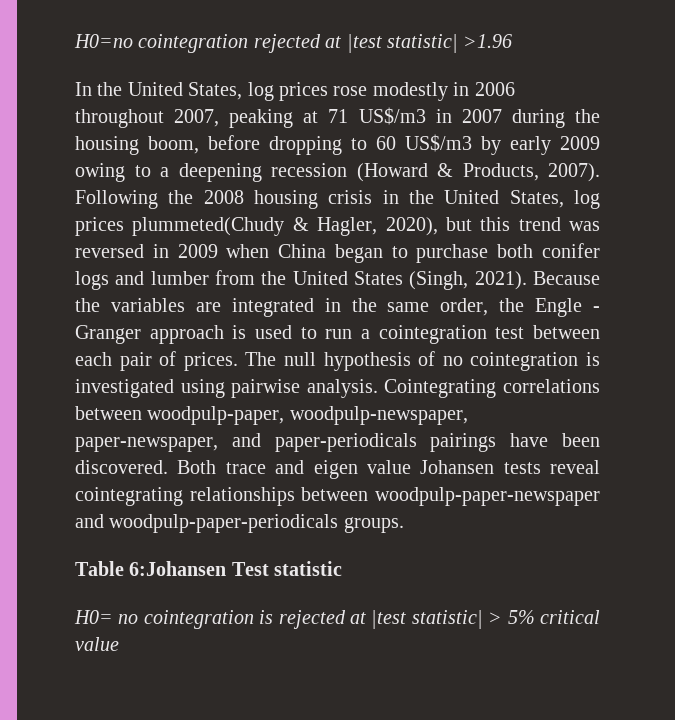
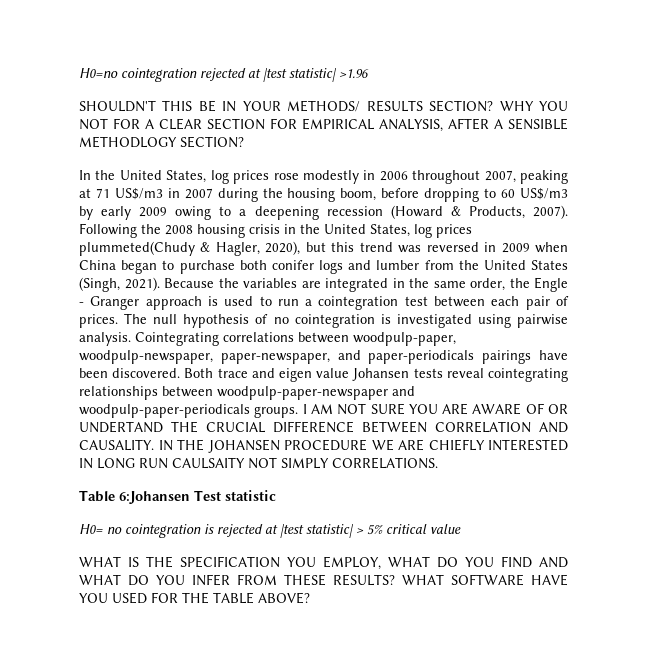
(513, 41) none -> [79,100,569,112] [79,118,568,132] [79,136,244,148] // SHOULDN'T THIS BE IN YOUR METHODS/ RESULTS SECTION? WHY YOU NOT FOR A CLEAR SECTION FOR EMPIRICAL ANALYSIS, AFTER A SENSIBLE METHODLOGY SECTION?
(404, 525) none -> [302,403,569,415] [79,421,568,433] [79,439,568,453] [79,457,438,469] I AM NOT SURE YOU ARE AWARE OF OR UNDERTAND THE CRUCIAL DIFFERENCE BETWEEN CORRELATION AND CAUSALITY. IN THE JOHANSEN PROCEDURE WE ARE CHIEFLY INTERESTED IN LONG RUN CAULSAITY NOT SIMPLY CORRELATIONS.
(119, 644) none -> [79,556,568,570] [79,574,568,586] [79,592,310,604] // WHAT IS THE SPECIFICATION YOU EMPLOY, WHAT DO YOU FIND AND WHAT DO YOU INFER FROM THESE RESULTS? WHAT SOFTWARE HAVE YOU USED FOR THE TABLE ABOVE?

